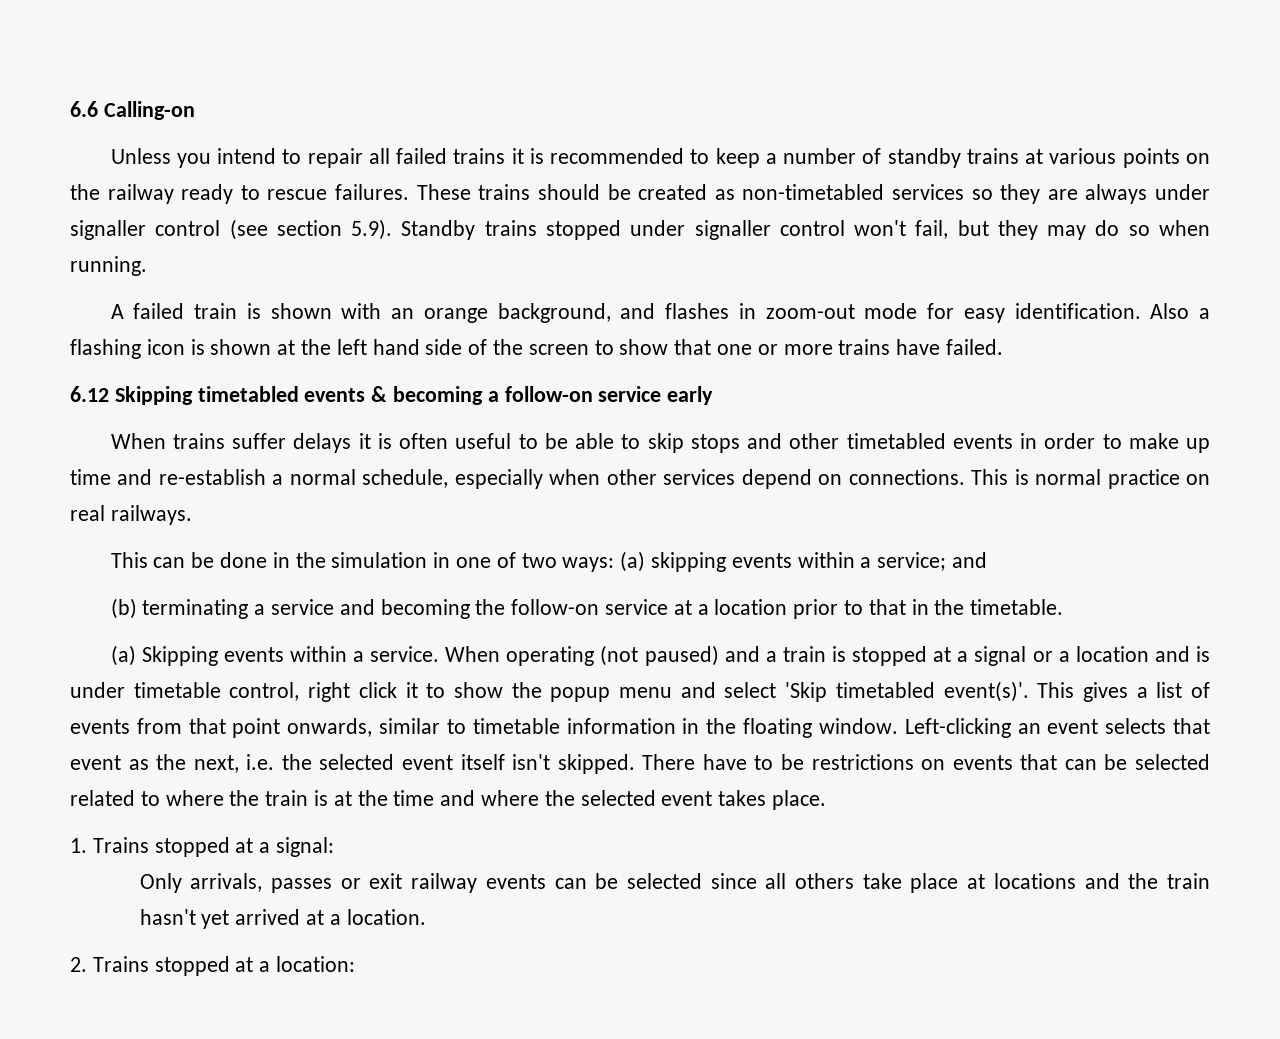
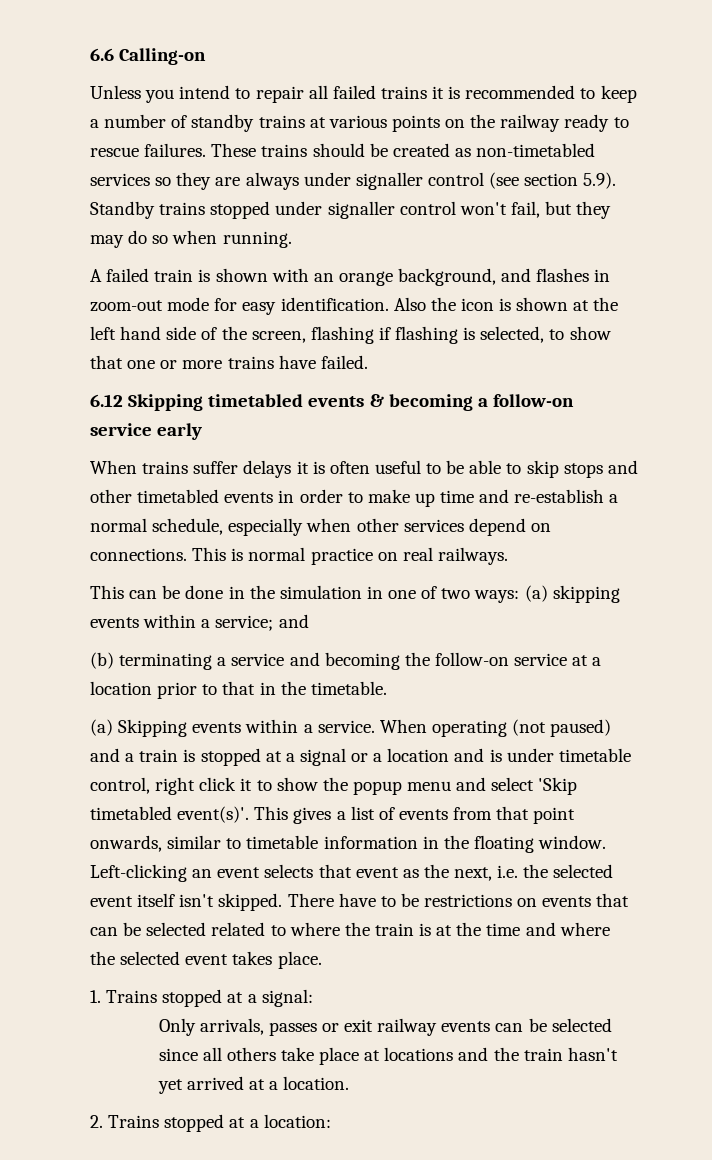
[1198,308,1210,319] [70,339,141,359] a flashing -> [430,297,456,311] the
[528,344,589,355] screen -> [251,326,545,344] screen, flashing if flashing is selected,

